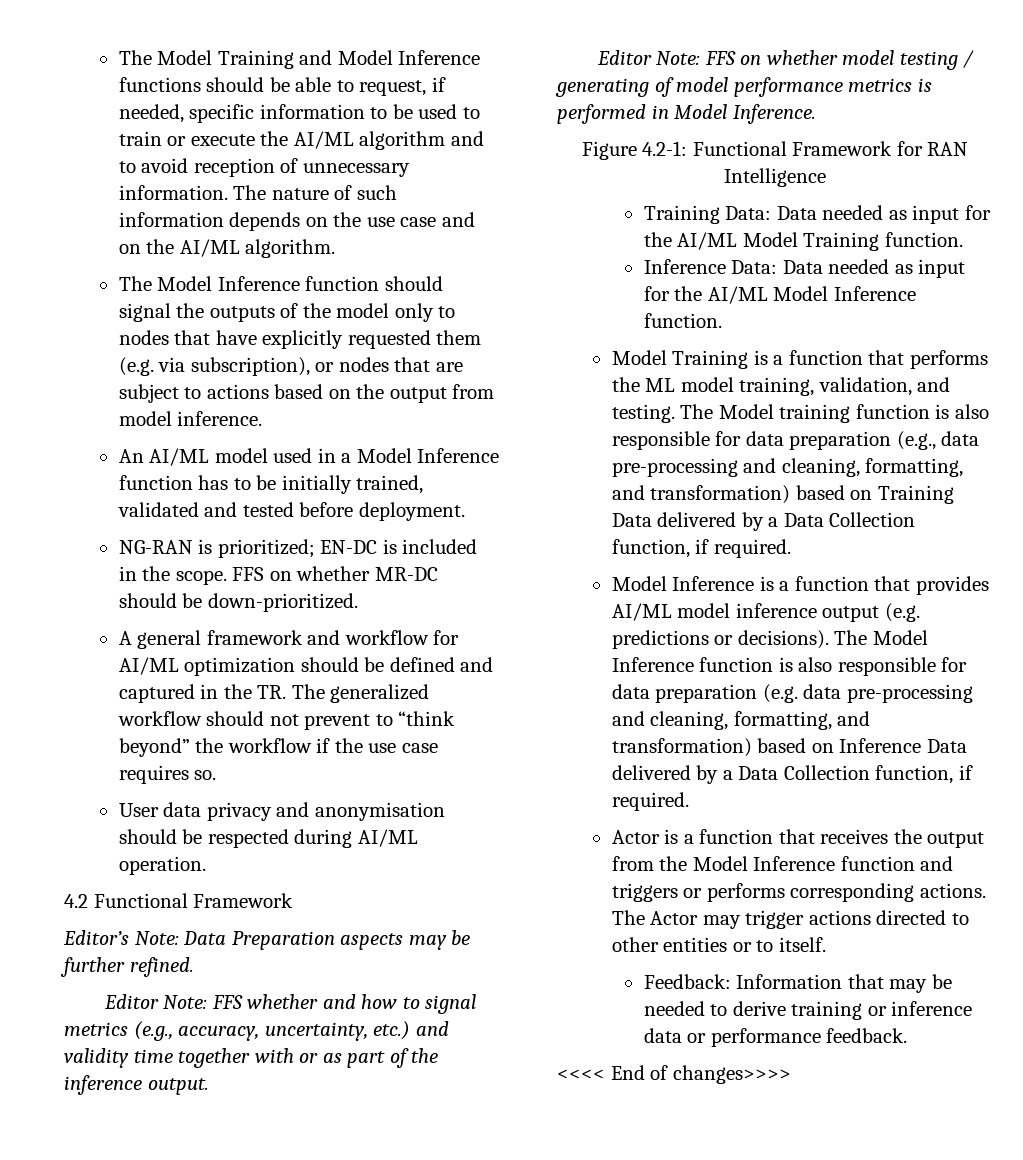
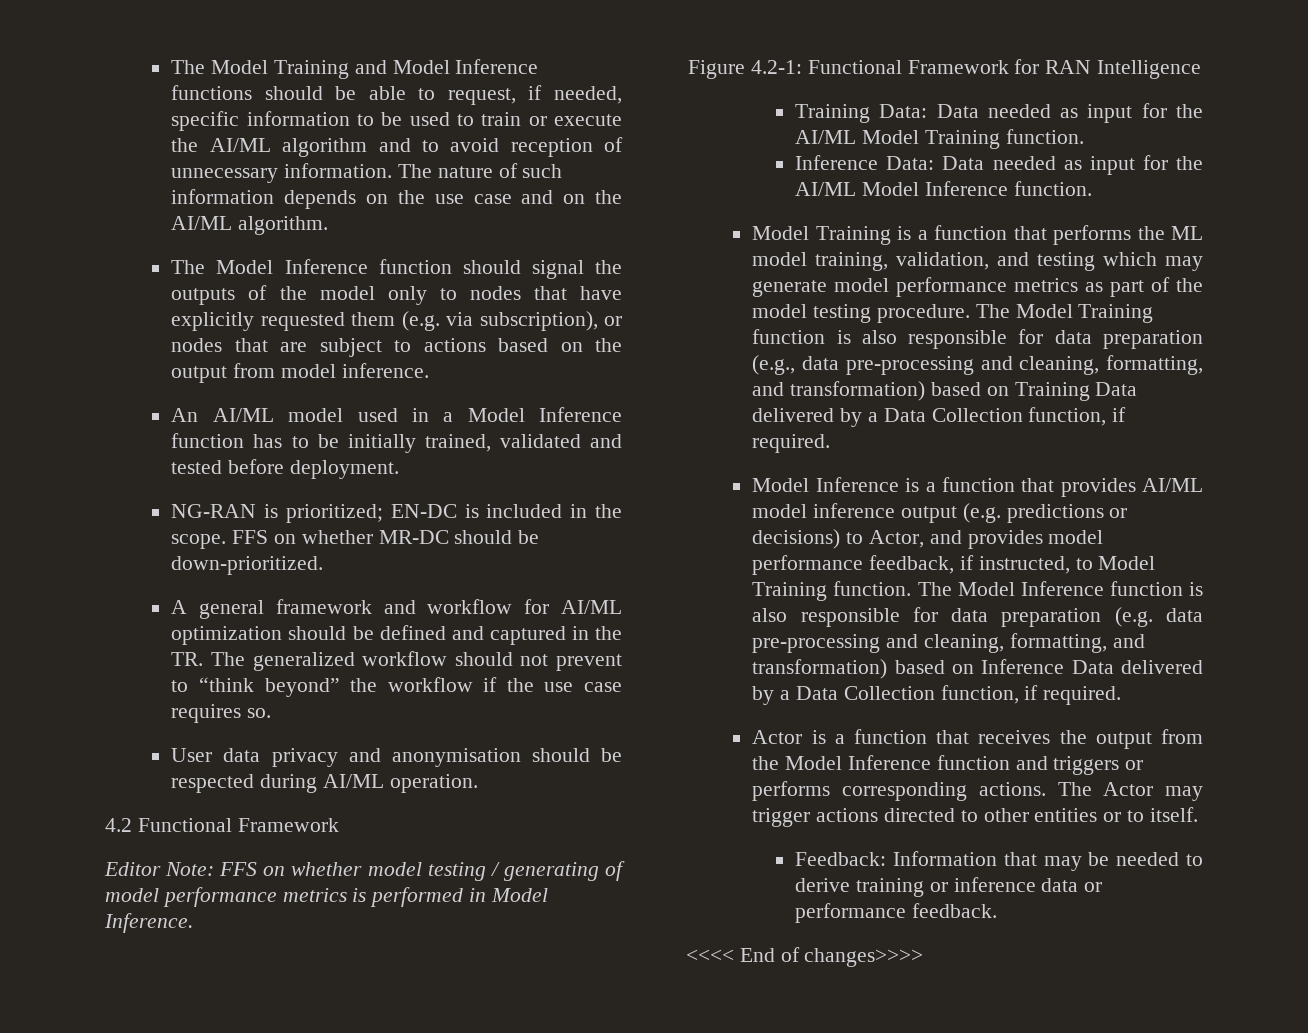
[63,930,471,950] [60,957,194,977] [103,994,477,1014] [64,1021,449,1041] [64,1048,439,1068] [64,1075,209,1095] // Editor’s Note: Data Preparation aspects may be further refined. // Editor Note: FFS whether and how to signal metrics (e.g., accuracy, uncertainty, etc.) and validity time together with or as part of the inference output. -> (339, 825) none
[611,404,851,423] testing. The Model training -> [1037,252,1203,271] [752,277,1203,297] [752,304,1154,323] testing which may generate model performance metrics as part of the model testing procedure. The Model Training
[737,630,829,649] decisions). -> [752,529,1104,549] [752,555,1156,575] [752,581,912,601] decisions) to Actor, and provides model performance feedback, if instructed, to Model Training function.

